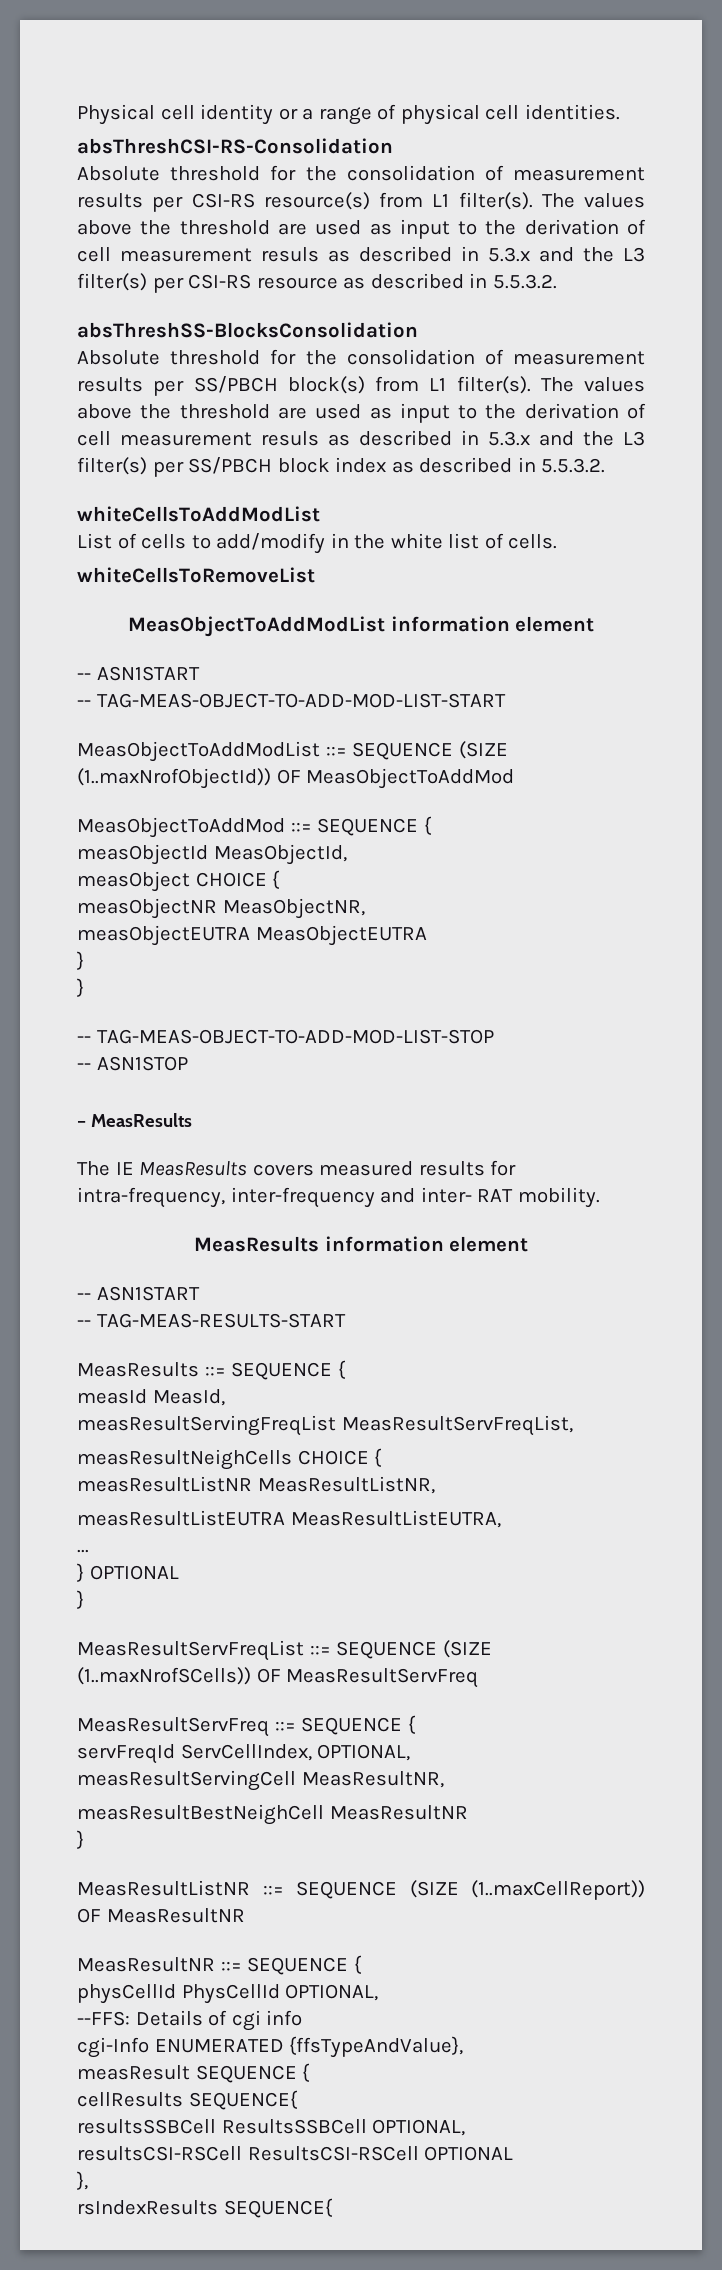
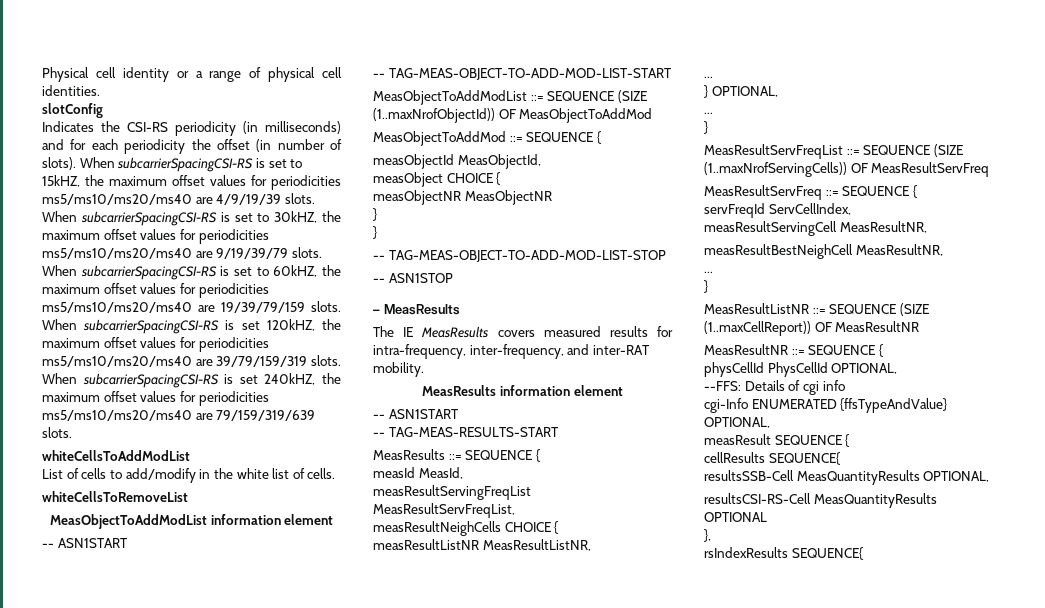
[77,138,393,154] [77,165,645,181] [77,192,645,212] [77,219,646,239] [77,246,645,262] [77,273,557,293] [77,322,418,338] [77,349,645,365] [77,376,645,396] [77,403,646,423] [77,430,645,446] [77,457,606,477] absThreshCSI-RS-Consolidation // Absolute threshold for the consolidation of measurement results per CSI-RS resource(s) from L1 filter(s). The values above the threshold are used as input to the derivation of cell measurement resuls as described in 5.3.x and the L3 filter(s) per CSI-RS resource as described in 5.5.3.2. // absThreshSS-BlocksConsolidation // Absolute threshold for the consolidation of measurement results per SS/PBCH block(s) from L1 filter(s). The values above the threshold are used as input to the derivation of cell measurement resuls as described in 5.3.x and the L3 filter(s) per SS/PBCH block index as described in 5.5.3.2. -> [42,103,103,118] [42,121,341,136] [42,139,342,154] [42,157,303,172] [42,175,341,190] [42,193,315,205] [42,211,342,226] [42,229,269,244] [42,247,322,259] [42,265,341,280] [42,283,269,298] [42,301,341,313] [42,319,341,334] [42,337,269,352] [42,355,341,367] [42,373,341,388] [42,391,269,406] [42,410,316,421] [42,427,72,438] slotConfig // Indicates the CSI-RS periodicity (in milliseconds) and for each periodicity the offset (in number of slots). When subcarrierSpacingCSI-RS is set to 15kHZ, the maximum offset values for periodicities ms5/ms10/ms20/ms40 are 4/9/19/39 slots. When subcarrierSpacingCSI-RS is set to 30kHZ, the maximum offset values for periodicities ms5/ms10/ms20/ms40 are 9/19/39/79 slots. When subcarrierSpacingCSI-RS is set to 60kHZ, the maximum offset values for periodicities ms5/ms10/ms20/ms40 are 19/39/79/159 slots. When subcarrierSpacingCSI-RS is set 120kHZ, the maximum offset values for periodicities ms5/ms10/ms20/ms40 are 39/79/159/319 slots. When subcarrierSpacingCSI-RS is set 240kHZ, the maximum offset values for periodicities ms5/ms10/ms20/ms40 are 79/159/319/639 slots.
[222,898,365,919] [77,925,427,946] MeasObjectNR, // measObjectEUTRA MeasObjectEUTRA -> [464,190,552,205] MeasObjectNR
[230,1187,514,1208] inter-frequency and inter- RAT -> [469,344,649,359] inter-frequency, and inter-RAT
[77,1510,501,1528] [77,1549,89,1553] [77,1563,179,1582] // measResultListEUTRA MeasResultListEUTRA, // ... // } OPTIONAL -> [704,76,713,78] [704,85,778,98] [704,112,713,114] // ... // } OPTIONAL, // ...
[77,1667,251,1685] (1..maxNrofSCells)) -> [704,162,847,177] (1..maxNrofServingCells))
[317,1744,411,1761] OPTIONAL, -> (851, 209) none
[329,1805,468,1820] MeasResultNR -> [855,244,943,256] [704,271,713,273] MeasResultNR, // ...
[289,2036,464,2058] {ffsTypeAndValue}, -> [840,398,948,413] [704,417,770,428] {ffsTypeAndValue} OPTIONAL,
[77,2119,466,2136] [77,2146,419,2161] resultsSSBCell ResultsSSBCell OPTIONAL, // resultsCSI-RSCell ResultsCSI-RSCell -> [704,470,990,485] [704,493,937,508] resultsSSB-Cell MeasQuantityResults OPTIONAL, // resultsCSI-RS-Cell MeasQuantityResults

